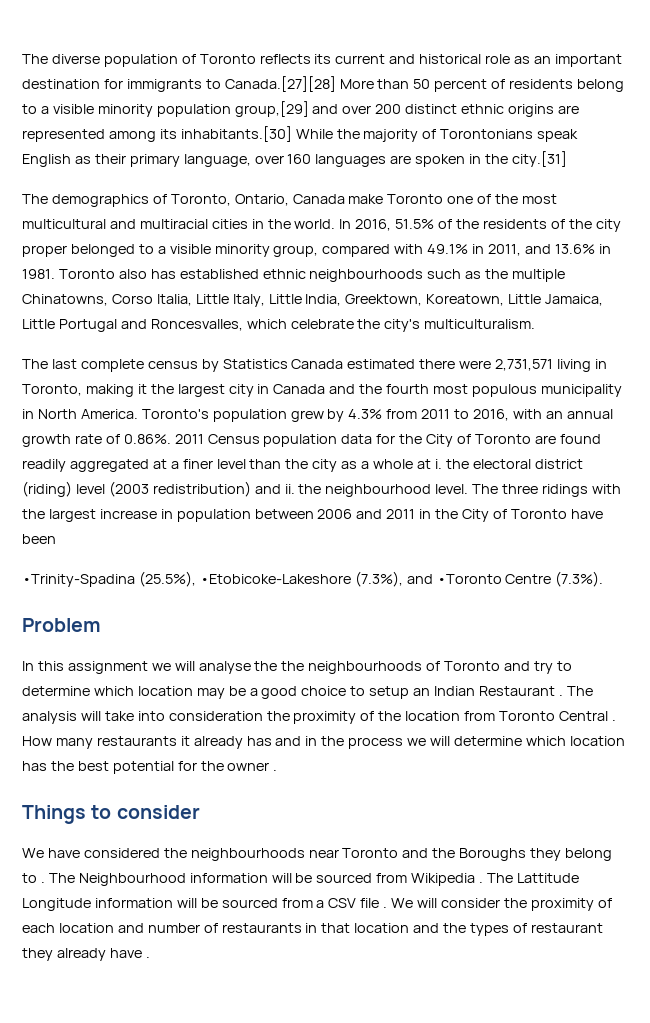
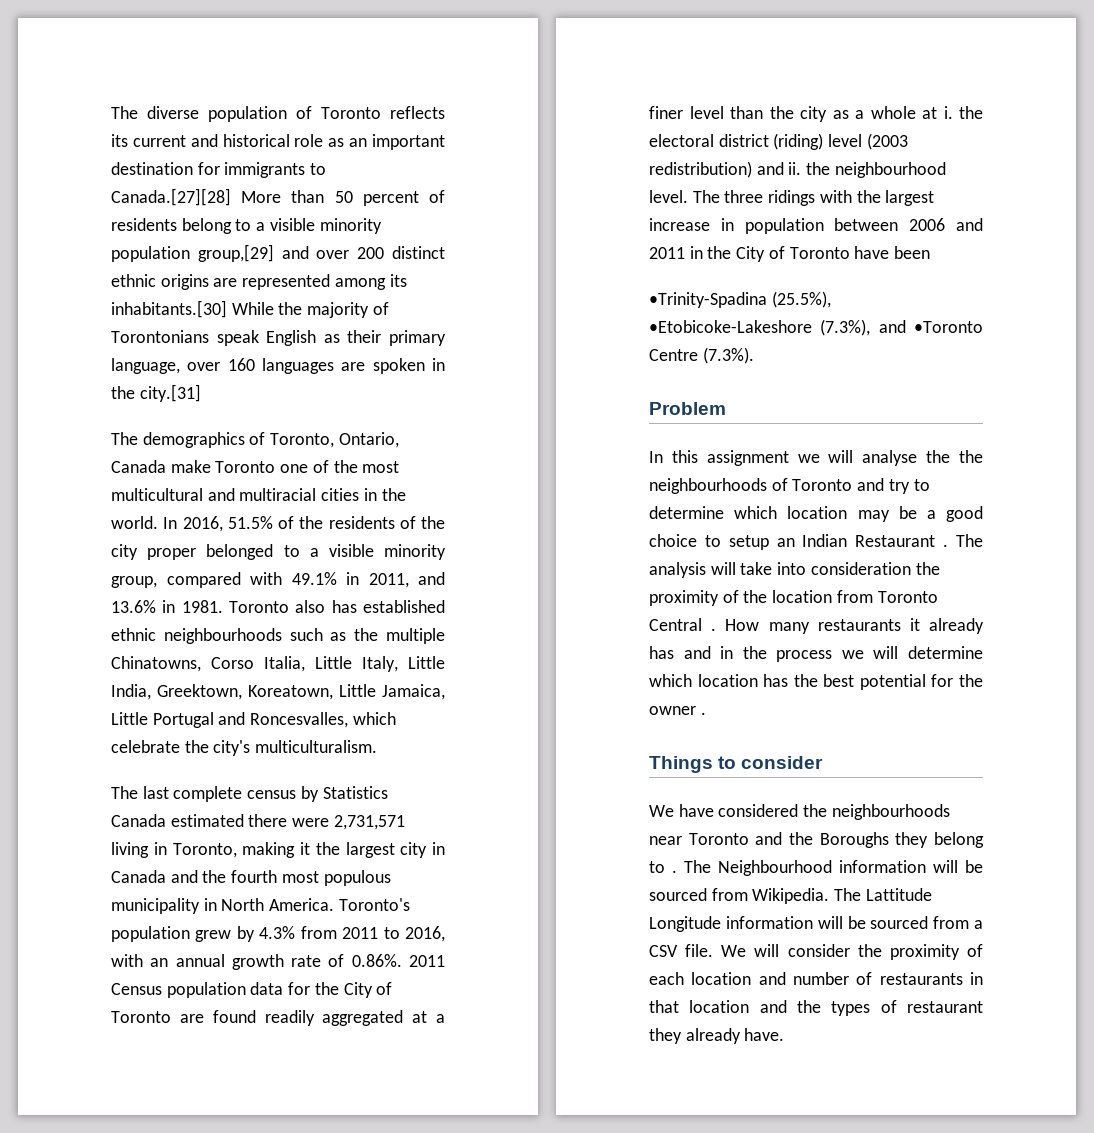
[411,873,484,886] Wikipedia . -> [752,888,830,904] Wikipedia.
[360,898,388,908] file . -> [685,944,714,957] file.
[109,948,150,958] have . -> [744,1028,785,1041] have.

